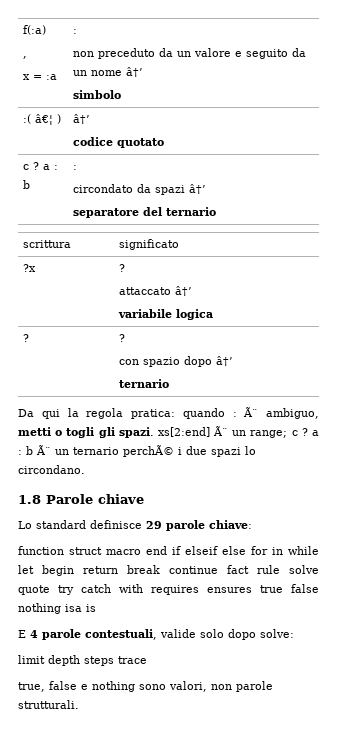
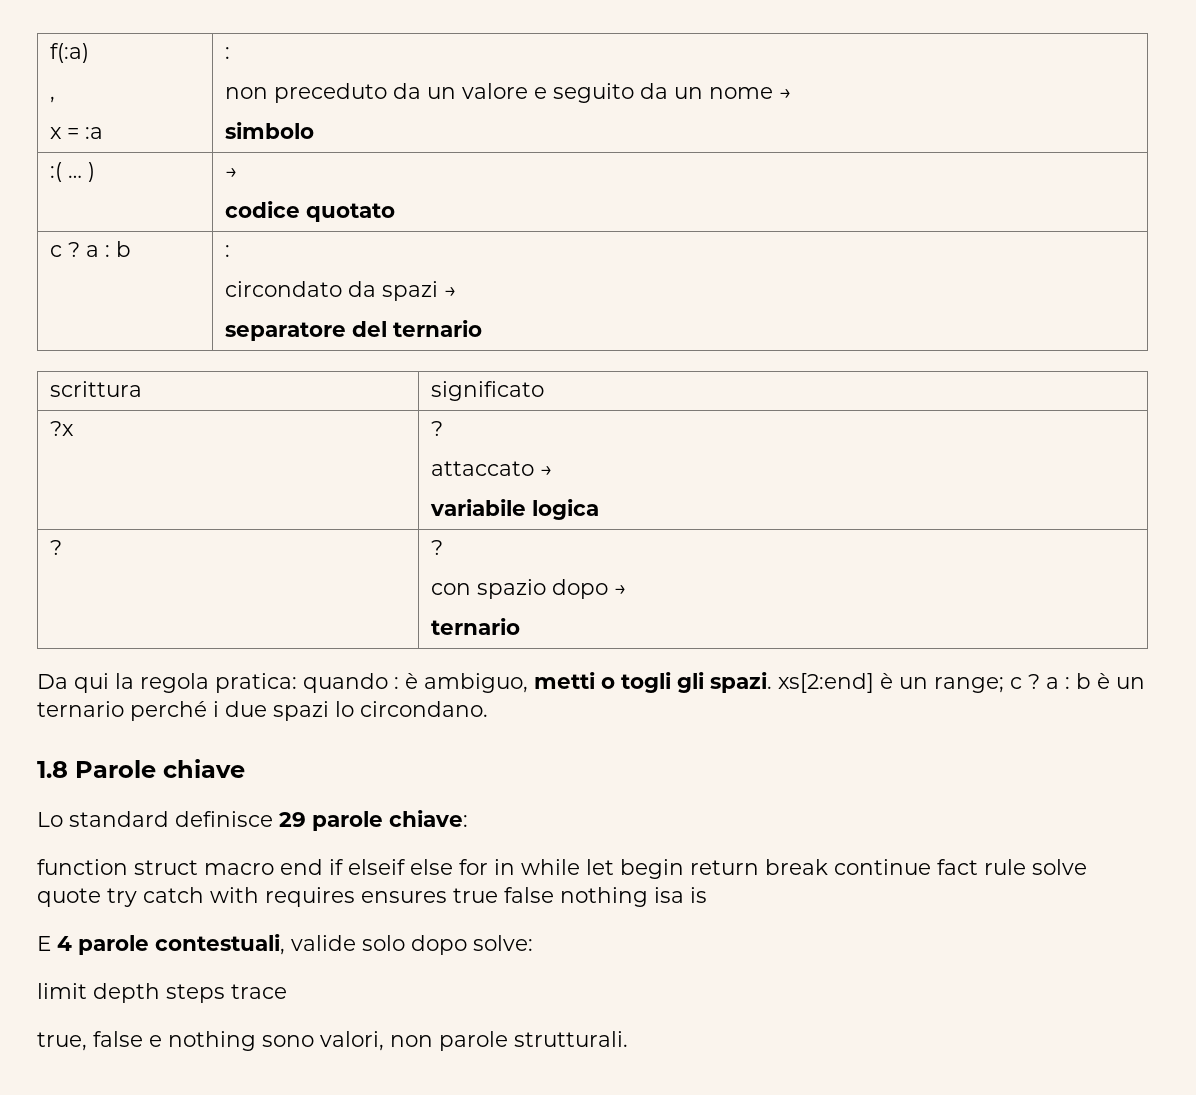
[125,67,143,77] â†’ -> [779,89,793,99] →
[34,114,53,125] â€¦ -> [68,175,83,178] …
[72,114,90,124] â†’ -> [225,168,239,178] →
[188,184,206,194] â†’ -> [444,287,458,297] →
[174,286,192,296] â†’ -> [540,466,554,476] →
[215,356,233,366] â†’ -> [614,585,628,595] →
[243,407,259,417] Ã¨ -> [405,673,418,689] è
[213,426,229,436] Ã¨ -> [880,673,893,689] è
[36,445,51,455] Ã¨ -> [1097,673,1110,689] è
[123,445,174,457] perchÃ© -> [130,701,207,721] perché

